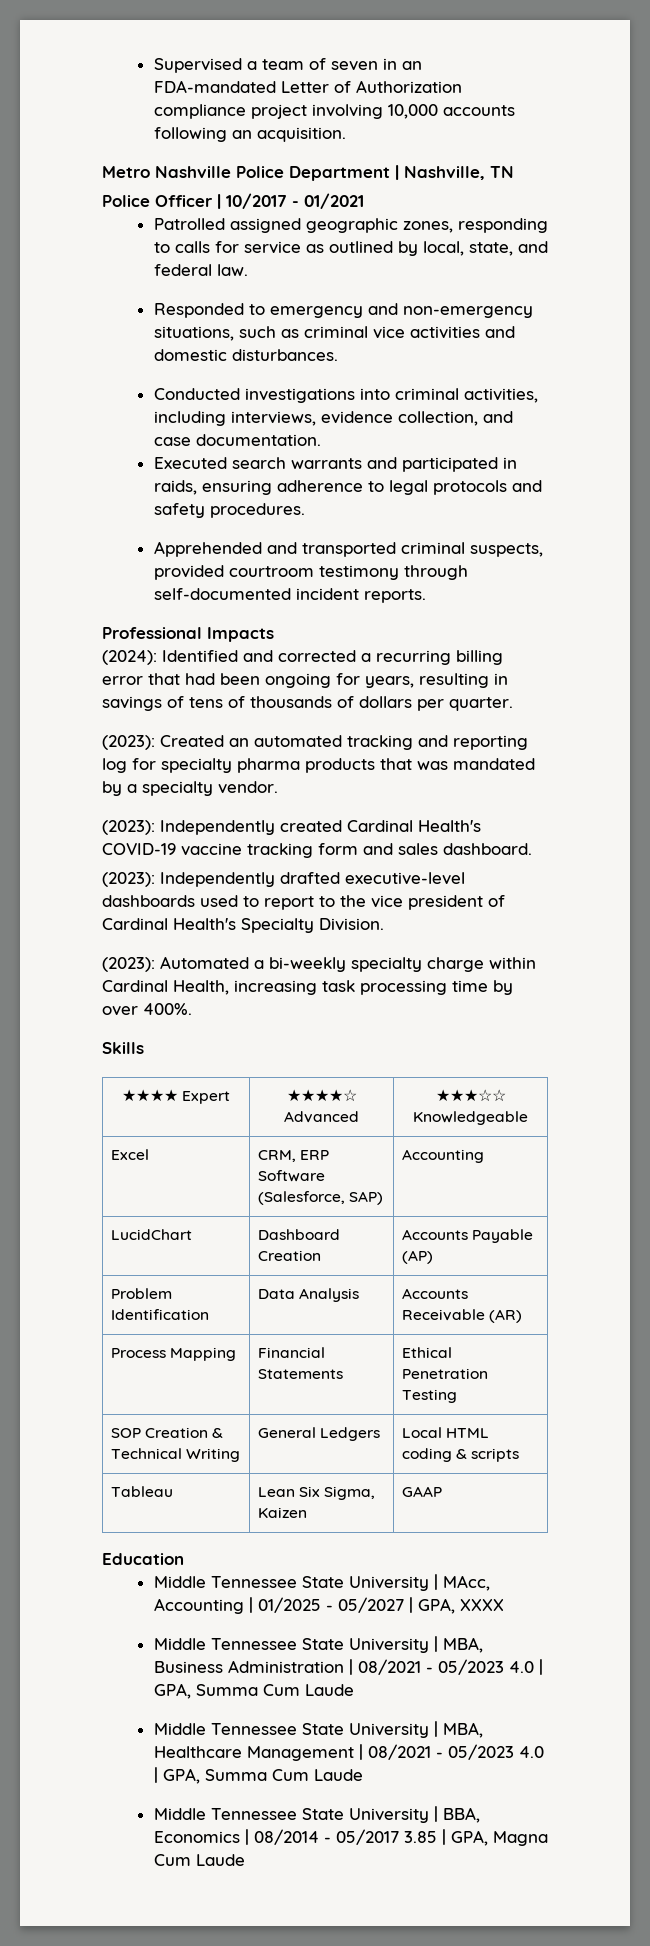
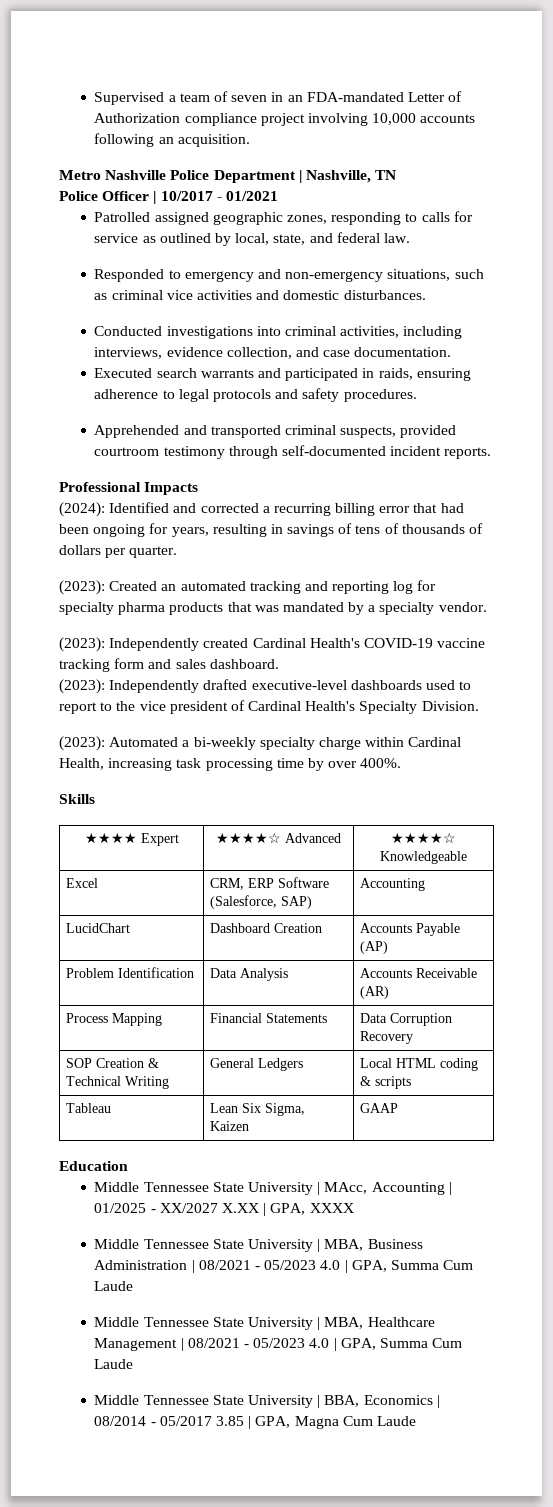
[435,1089,506,1102] ★★★☆☆ -> [390,832,456,844] ★★★★☆
[401,1347,452,1358] [401,1368,488,1379] [401,1389,457,1403] Ethical Penetration Testing -> [359,1013,452,1026] [359,1031,413,1044] Data Corruption Recovery
[337,1597,404,1613] 05/2027 -> [159,1203,260,1213] XX/2027 X.XX

